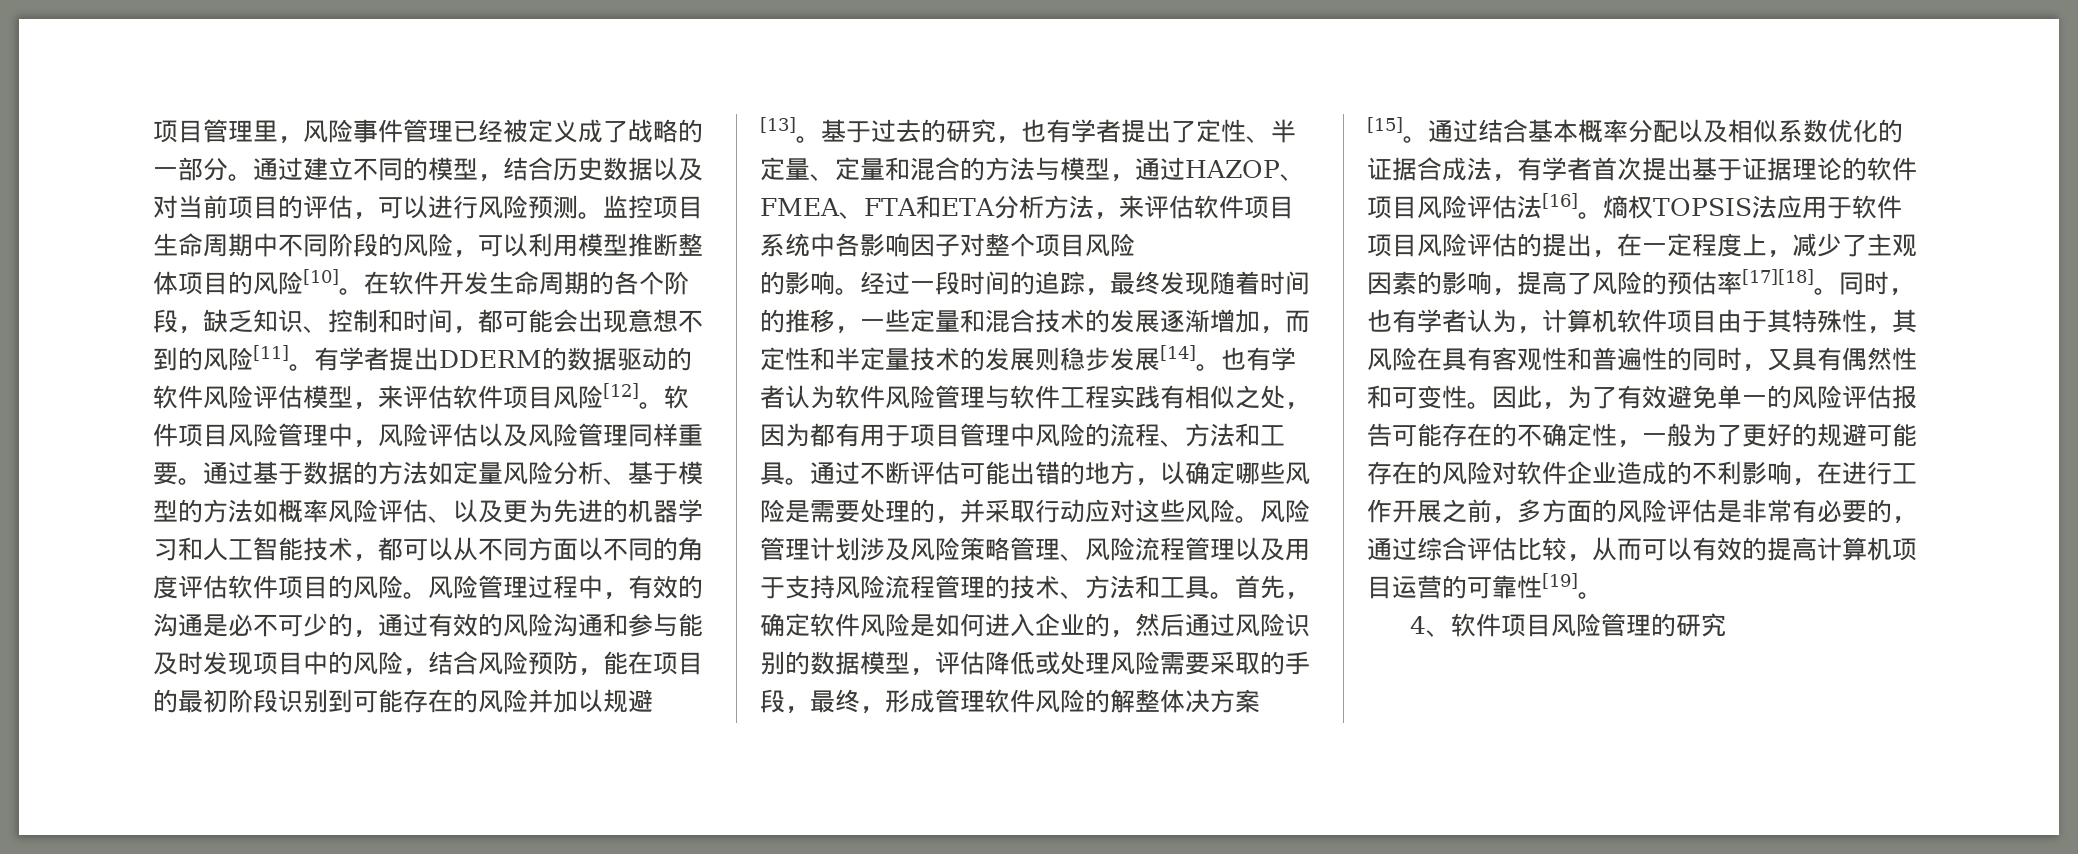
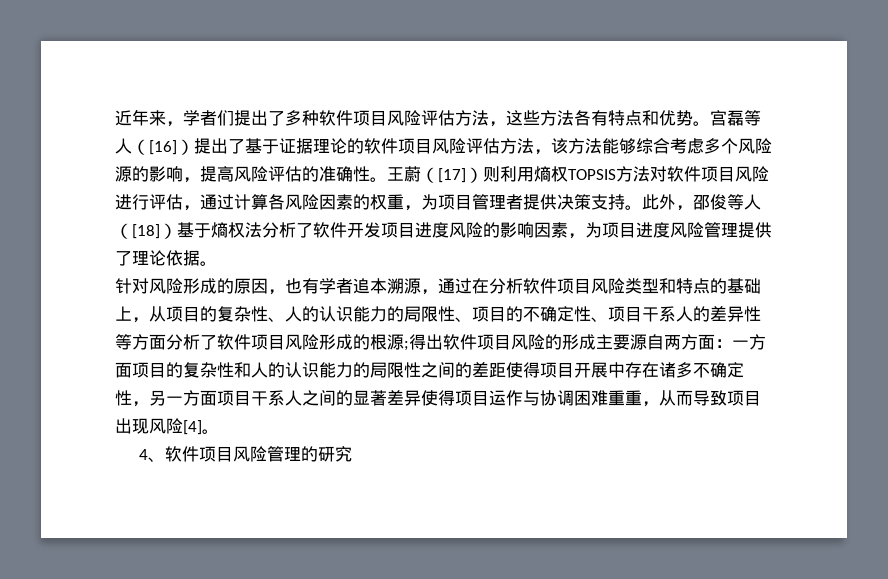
[153,119,703,144] [153,157,703,182] [153,195,703,220] [153,233,703,258] [153,269,339,295] [339,271,689,295] [153,309,703,334] [153,345,289,371] [289,347,692,371] [153,383,639,410] [639,385,689,409] [153,423,703,448] [153,461,703,485] [153,499,703,523] [153,537,703,562] [153,575,703,600] [153,613,703,638] [153,651,703,676] [153,689,653,713] [760,117,796,133] [796,119,1296,144] [760,157,1305,182] [760,195,1294,220] [760,233,1135,257] [760,271,1310,296] [760,309,1310,334] [760,345,1196,371] [1196,347,1296,371] [760,385,1310,410] [760,423,1285,447] [760,461,1310,486] [760,499,1310,524] [760,537,1310,561] [760,575,1310,600] [760,613,1310,638] [760,651,1310,676] [760,689,1260,714] [1367,117,1403,133] [1403,119,1903,143] [1367,157,1692,182] 项目管理里，风险事件管理已经被定义成了战略的一部分。通过建立不同的模型，结合历史数据以及对当前项目的评估，可以进行风险预测。监控项目生命周期中不同阶段的风险，可以利用模型推断整体项目的风险[10]。在软件开发生命周期的各个阶段，缺乏知识、控制和时间，都可能会出现意想不到的风险[11]。有学者提出DDERM的数据驱动的软件风险评估模型，来评估软件项目风险[12]。软件项目风险管理中，风险评估以及风险管理同样重要。通过基于数据的方法如定量风险分析、基于模型的方法如概率风险评估、以及更为先进的机器学习和人工智能技术，都可以从不同方面以不同的角度评估软件项目的风险。风险管理过程中，有效的沟通是必不可少的，通过有效的风险沟通和参与能及时发现项目中的风险，结合风险预防，能在项目的最初阶段识别到可能存在的风险并加以规避[13]。基于过去的研究，也有学者提出了定性、半定量、定量和混合的方法与模型，通过HAZOP、FMEA、FTA和ETA分析方法，来评估软件项目系统中各影响因子对整个项目风险 // 的影响。经过一段时间的追踪，最终发现随着时间的推移，一些定量和混合技术的发展逐渐增加，而定性和半定量技术的发展则稳步发展[14]。也有学者认为软件风险管理与软件工程实践有相似之处，因为都有用于项目管理中风险的流程、方法和工具。通过不断评估可能出错的地方，以确定哪些风险是需要处理的，并采取行动应对这些风险。风险管理计划涉及风险策略管理、风险流程管理以及用于支持风险流程管理的技术、方法和工具。首先，确定软件风险是如何进入企业的，然后通过风险识别的数据模型，评估降低或处理风险需要采取的手段，最终，形成管理软件风险的解整体决方案[15]。通过结合基本概率分配以及相似系数优化的证据合成法，有学者首次提出 -> [115,109,761,127] [115,138,245,155] 近年来，学者们提出了多种软件项目风险评估方法，这些方法各有特点和优势。宫磊等人（[16]）提出了
[1517,193,1578,219] [1578,195,1902,219] [1367,233,1917,258] [1367,269,1814,296] [1814,271,1914,296] [1367,309,1917,334] [1367,347,1917,372] [1367,385,1917,410] [1367,423,1917,448] [1367,461,1917,486] [1367,499,1917,524] [1367,537,1917,562] [1367,573,1578,599] 法[16]。熵权TOPSIS法应用于软件项目风险评估的提出，在一定程度上，减少了主观因素的影响，提高了风险的预估率[17][18]。同时，也有学者认为，计算机软件项目由于其特殊性，其风险在具有客观性和普遍性的同时，又具有偶然性和可变性。因此，为了有效避免单一的风险评估报告可能存在的不确定性，一般为了更好的规避可能存在的风险对软件企业造成的不利影响，在进行工作开展之前，多方面的风险评估是非常有必要的，通过综合评估比较，从而可以有效的提高计算机项目运营的可靠性[19] -> [500,138,772,155] [115,166,769,183] [115,194,761,211] [115,222,772,239] [115,250,217,266] [115,278,761,295] [115,306,761,323] [115,334,766,351] [115,362,744,378] [115,390,761,407] [115,418,202,435] 方法，该方法能够综合考虑多个风险源的影响，提高风险评估的准确性。王蔚（[17]）则利用熵权TOPSIS方法对软件项目风险进行评估，通过计算各风险因素的权重，为项目管理者提供决策支持。此外，邵俊等人（[18]）基于熵权法分析了软件开发项目进度风险的影响因素，为项目进度风险管理提供了理论依据。 // 针对风险形成的原因，也有学者追本溯源，通过在分析软件项目风险类型和特点的基础上，从项目的复杂性、人的认识能力的局限性、项目的不确定性、项目干系人的差异性等方面分析了软件项目风险形成的根源;得出软件项目风险的形成主要源自两方面：一方面项目的复杂性和人的认识能力的局限性之间的差距使得项目开展中存在诸多不确定性，另一方面项目干系人之间的显著差异使得项目运作与协调困难重重，从而导致项目出现风险[4]

